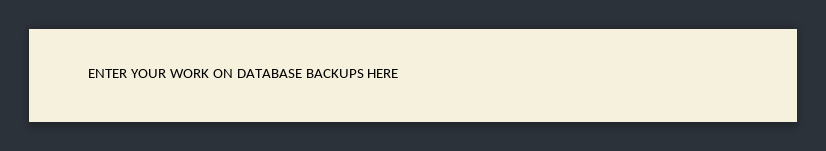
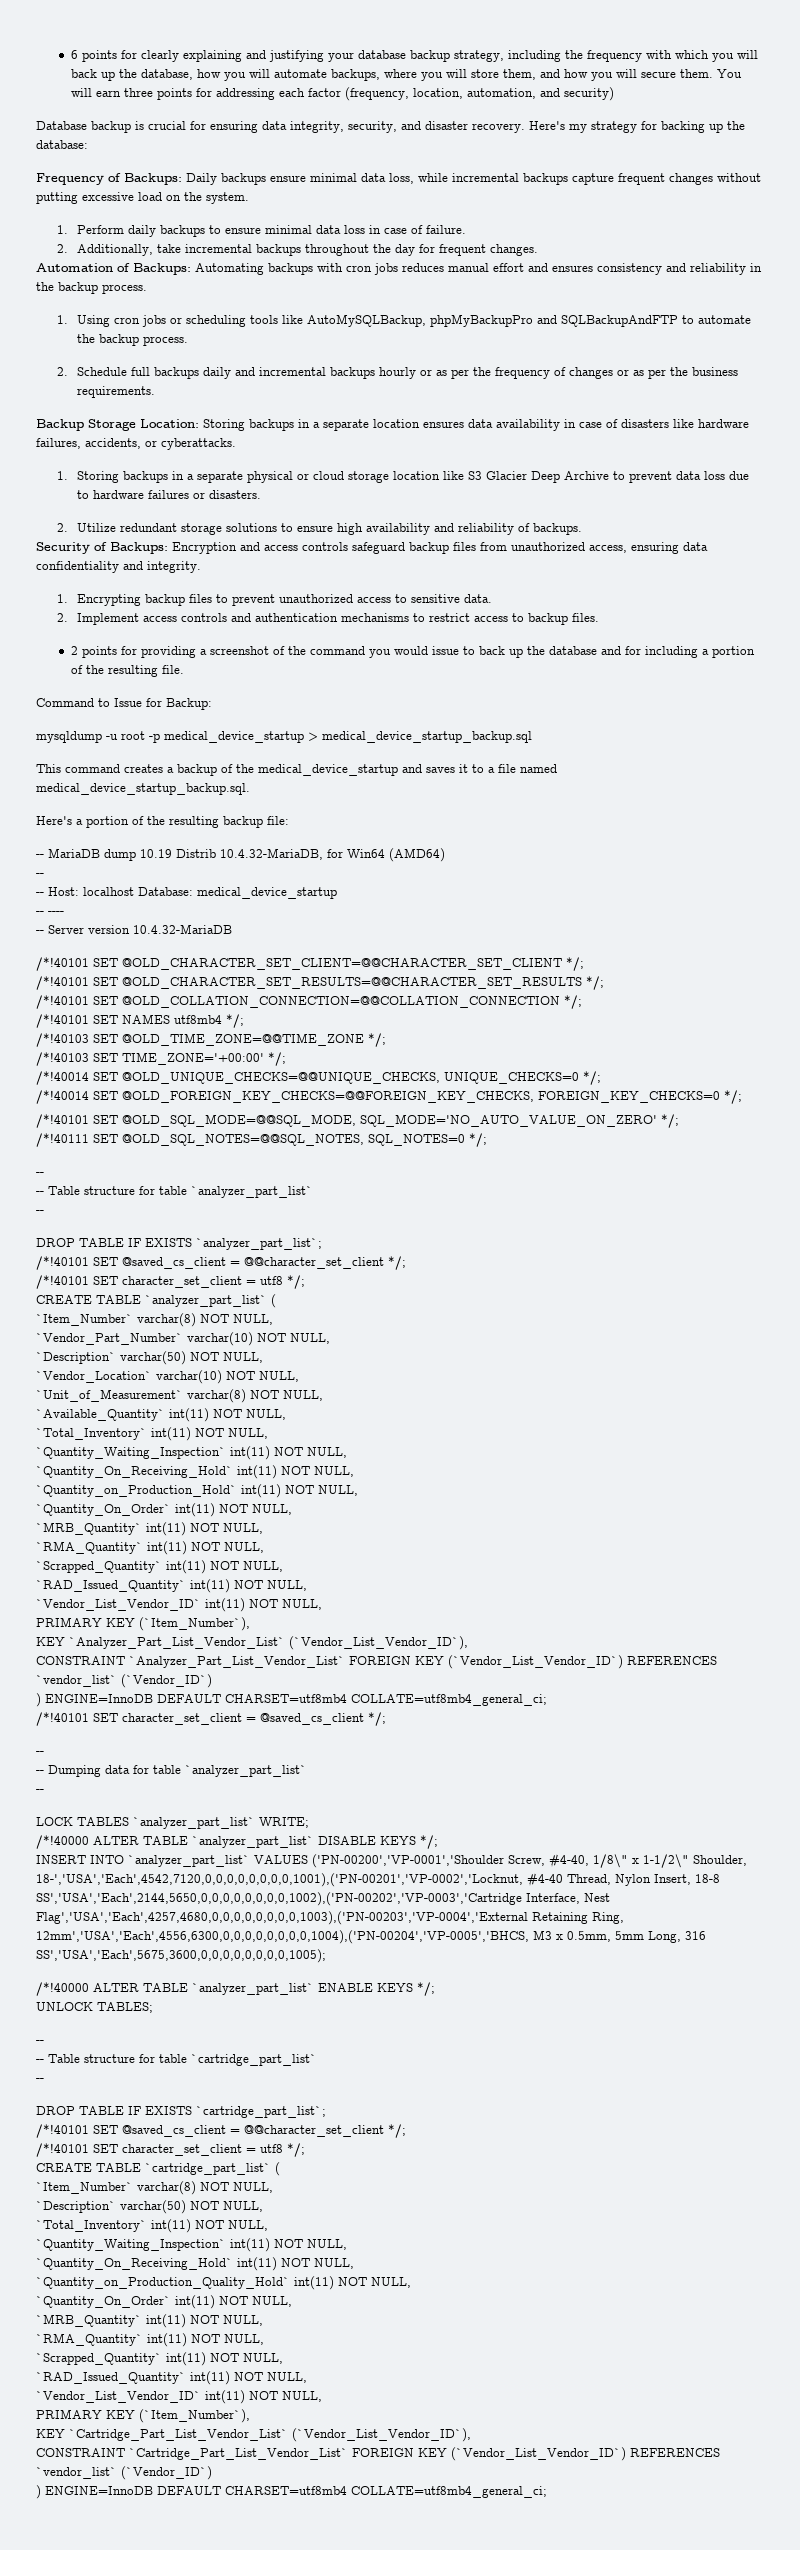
[88,69,399,78] ENTER YOUR WORK ON DATABASE BACKUPS HERE -> [70,50,758,62] [70,69,742,81] [70,87,614,101] [36,121,745,133] [36,140,88,149] [36,173,761,185] [36,192,249,204] [56,225,467,237] [56,244,539,256] [36,263,762,275] [36,282,147,294] [56,314,752,327] [77,334,189,346] [56,367,739,379] [77,386,156,398] [36,419,749,431] [36,438,236,450] [56,471,750,483] [77,490,262,499] [56,523,583,535] [36,542,708,554] [36,561,201,573] [56,594,493,606] [56,613,600,625] [70,646,755,658] [70,665,184,677] [36,698,212,710] [36,731,532,743] [36,764,557,776] [36,783,250,795] [36,816,289,828] [36,848,445,862] [36,873,44,877] [36,887,337,899] [36,911,64,915] [36,924,232,934] [36,957,584,971] [36,976,604,990] [36,995,582,1009] [36,1014,244,1028] [36,1033,386,1047] [36,1052,286,1066] [36,1071,601,1085] [36,1090,742,1104] [36,1114,679,1128] [36,1133,487,1147] [36,1172,44,1176] [36,1186,313,1198] [36,1210,44,1214] [36,1238,322,1250] [36,1256,406,1270] [36,1275,305,1289] [36,1294,276,1308] [36,1313,273,1327] [36,1332,330,1346] [36,1351,263,1365] [36,1370,299,1384] [36,1389,323,1403] [36,1408,286,1422] [36,1427,268,1441] [36,1446,347,1460] [36,1465,354,1479] [36,1484,358,1498] [36,1503,292,1517] [36,1522,263,1536] [36,1541,264,1555] [36,1560,283,1574] [36,1579,307,1593] [36,1598,322,1612] [36,1617,250,1631] [36,1636,468,1650] [36,1655,717,1669] [36,1674,212,1688] [36,1693,547,1707] [36,1712,386,1726] [36,1751,44,1755] [36,1765,307,1777] [36,1789,44,1793] [36,1817,309,1829] [36,1835,438,1849] [36,1854,747,1868] [36,1873,720,1887] [36,1892,610,1906] [36,1911,624,1925] [36,1930,706,1944] [36,1949,326,1963] [36,1982,435,1996] [36,2002,153,2013] [36,2040,44,2044] [36,2054,317,2066] [36,2078,44,2082] [36,2106,326,2118] [36,2124,406,2138] [36,2143,305,2157] [36,2162,280,2176] [36,2181,273,2195] [36,2200,263,2214] [36,2219,268,2233] [36,2238,347,2252] [36,2257,354,2271] [36,2276,411,2290] [36,2295,292,2309] [36,2314,263,2328] [36,2333,264,2347] [36,2352,283,2366] [36,2371,307,2385] [36,2390,322,2404] [36,2409,250,2423] [36,2428,471,2442] [36,2447,720,2461] [36,2466,212,2480] [36,2485,547,2499] 6 points for clearly explaining and justifying your database backup strategy, including the frequency with which you will back up the database, how you will automate backups, where you will store them, and how you will secure them. You will earn three points for addressing each factor (frequency, location, automation, and security) // Database backup is crucial for ensuring data integrity, security, and disaster recovery. Here's my strategy for backing up the database: // Frequency of Backups: Daily backups ensure minimal data loss, while incremental backups capture frequent changes without putting excessive load on the system. // 1. Perform daily backups to ensure minimal data loss in case of failure. // 2. Additionally, take incremental backups throughout the day for frequent changes. // Automation of Backups: Automating backups with cron jobs reduces manual effort and ensures consistency and reliability in the backup process. // 1. Using cron jobs or scheduling tools like AutoMySQLBackup, phpMyBackupPro and SQLBackupAndFTP to automate the backup process. // 2. Schedule full backups daily and incremental backups hourly or as per the frequency of changes or as per the business requirements. // Backup Storage Location: Storing backups in a separate location ensures data availability in case of disasters like hardware failures, accidents, or cyberattacks. // 1. Storing backups in a separate physical or cloud storage location like S3 Glacier Deep Archive to prevent data loss due to hardware failures or disasters. // 2. Utilize redundant storage solutions to ensure high availability and reliability of backups. // Security of Backups: Encryption and access controls safeguard backup files from unauthorized access, ensuring data confidentiality and integrity. // 1. Encrypting backup files to prevent unauthorized access to sensitive data. // 2. Implement access controls and authentication mechanisms to restrict access to backup files. // 2 points for providing a screenshot of the command you would issue to back up the database and for including a portion of the resulting file. // Command to Issue for Backup: // mysqldump -u root -p medical_device_startup > medical_device_startup_backup.sql // This command creates a backup of the medical_device_startup and saves it to a file named medical_device_startup_backup.sql. // Here's a portion of the resulting backup file: // -- MariaDB dump 10.19 Distrib 10.4.32-MariaDB, for Win64 (AMD64) // -- // -- Host: localhost Database: medical_device_startup // -- ---- // -- Server version 10.4.32-MariaDB // /*!40101 SET @OLD_CHARACTER_SET_CLIENT=@@CHARACTER_SET_CLIENT */; // /*!40101 SET @OLD_CHARACTER_SET_RESULTS=@@CHARACTER_SET_RESULTS */; // /*!40101 SET @OLD_COLLATION_CONNECTION=@@COLLATION_CONNECTION */; // /*!40101 SET NAMES utf8mb4 */; // /*!40103 SET @OLD_TIME_ZONE=@@TIME_ZONE */; // /*!40103 SET TIME_ZONE='+00:00' */; // /*!40014 SET @OLD_UNIQUE_CHECKS=@@UNIQUE_CHECKS, UNIQUE_CHECKS=0 */; // /*!40014 SET @OLD_FOREIGN_KEY_CHECKS=@@FOREIGN_KEY_CHECKS, FOREIGN_KEY_CHECKS=0 */; // /*!40101 SET @OLD_SQL_MODE=@@SQL_MODE, SQL_MODE='NO_AUTO_VALUE_ON_ZERO' */; // /*!40111 SET @OLD_SQL_NOTES=@@SQL_NOTES, SQL_NOTES=0 */; // -- // -- Table structure for table `analyzer_part_list` // -- // DROP TABLE IF EXISTS `analyzer_part_list`; // /*!40101 SET @saved_cs_client = @@character_set_client */; // /*!40101 SET character_set_client = utf8 */; // CREATE TABLE `analyzer_part_list` ( // `Item_Number` varchar(8) NOT NULL, // `Vendor_Part_Number` varchar(10) NOT NULL, // `Description` varchar(50) NOT NULL, // `Vendor_Location` varchar(10) NOT NULL, // `Unit_of_Measurement` varchar(8) NOT NULL, // `Available_Quantity` int(11) NOT NULL, // `Total_Inventory` int(11) NOT NULL, // `Quantity_Waiting_Inspection` int(11) NOT NULL, // `Quantity_On_Receiving_Hold` int(11) NOT NULL, // `Quantity_on_Production_Hold` int(11) NOT NULL, // `Quantity_On_Order` int(11) NOT NULL, // `MRB_Quantity` int(11) NOT NULL, // `RMA_Quantity` int(11) NOT NULL, // `Scrapped_Quantity` int(11) NOT NULL, // `RAD_Issued_Quantity` int(11) NOT NULL, // `Vendor_List_Vendor_ID` int(11) NOT NULL, // PRIMARY KEY (`Item_Number`), // KEY `Analyzer_Part_List_Vendor_List` (`Vendor_List_Vendor_ID`), // CONSTRAINT `Analyzer_Part_List_Vendor_List` FOREIGN KEY (`Vendor_List_Vendor_ID`) REFERENCES `vendor_list` (`Vendor_ID`) // ) ENGINE=InnoDB DEFAULT CHARSET=utf8mb4 COLLATE=utf8mb4_general_ci; // /*!40101 SET character_set_client = @saved_cs_client */; // -- // -- Dumping data for table `analyzer_part_list` // -- // LOCK TABLES `analyzer_part_list` WRITE; // /*!40000 ALTER TABLE `analyzer_part_list` DISABLE KEYS */; // INSERT INTO `analyzer_part_list` VALUES ('PN-00200','VP-0001','Shoulder Screw, #4-40, 1/8\" x 1-1/2\" Shoulder, 18-','USA','Each',4542,7120,0,0,0,0,0,0,0,0,1001),('PN-00201','VP-0002','Locknut, #4-40 Thread, Nylon Insert, 18-8 SS','USA','Each',2144,5650,0,0,0,0,0,0,0,0,1002),('PN-00202','VP-0003','Cartridge Interface, Nest Flag','USA','Each',4257,4680,0,0,0,0,0,0,0,0,1003),('PN-00203','VP-0004','External Retaining Ring, 12mm','USA','Each',4556,6300,0,0,0,0,0,0,0,0,1004),('PN-00204','VP-0005','BHCS, M3 x 0.5mm, 5mm Long, 316 SS','USA','Each',5675,3600,0,0,0,0,0,0,0,0,1005); // /*!40000 ALTER TABLE `analyzer_part_list` ENABLE KEYS */; // UNLOCK TABLES; // -- // -- Table structure for table `cartridge_part_list` // -- // DROP TABLE IF EXISTS `cartridge_part_list`; // /*!40101 SET @saved_cs_client = @@character_set_client */; // /*!40101 SET character_set_client = utf8 */; // CREATE TABLE `cartridge_part_list` ( // `Item_Number` varchar(8) NOT NULL, // `Description` varchar(50) NOT NULL, // `Total_Inventory` int(11) NOT NULL, // `Quantity_Waiting_Inspection` int(11) NOT NULL, // `Quantity_On_Receiving_Hold` int(11) NOT NULL, // `Quantity_on_Production_Quality_Hold` int(11) NOT NULL, // `Quantity_On_Order` int(11) NOT NULL, // `MRB_Quantity` int(11) NOT NULL, // `RMA_Quantity` int(11) NOT NULL, // `Scrapped_Quantity` int(11) NOT NULL, // `RAD_Issued_Quantity` int(11) NOT NULL, // `Vendor_List_Vendor_ID` int(11) NOT NULL, // PRIMARY KEY (`Item_Number`), // KEY `Cartridge_Part_List_Vendor_List` (`Vendor_List_Vendor_ID`), // CONSTRAINT `Cartridge_Part_List_Vendor_List` FOREIGN KEY (`Vendor_List_Vendor_ID`) REFERENCES `vendor_list` (`Vendor_ID`) // ) ENGINE=InnoDB DEFAULT CHARSET=utf8mb4 COLLATE=utf8mb4_general_ci;

